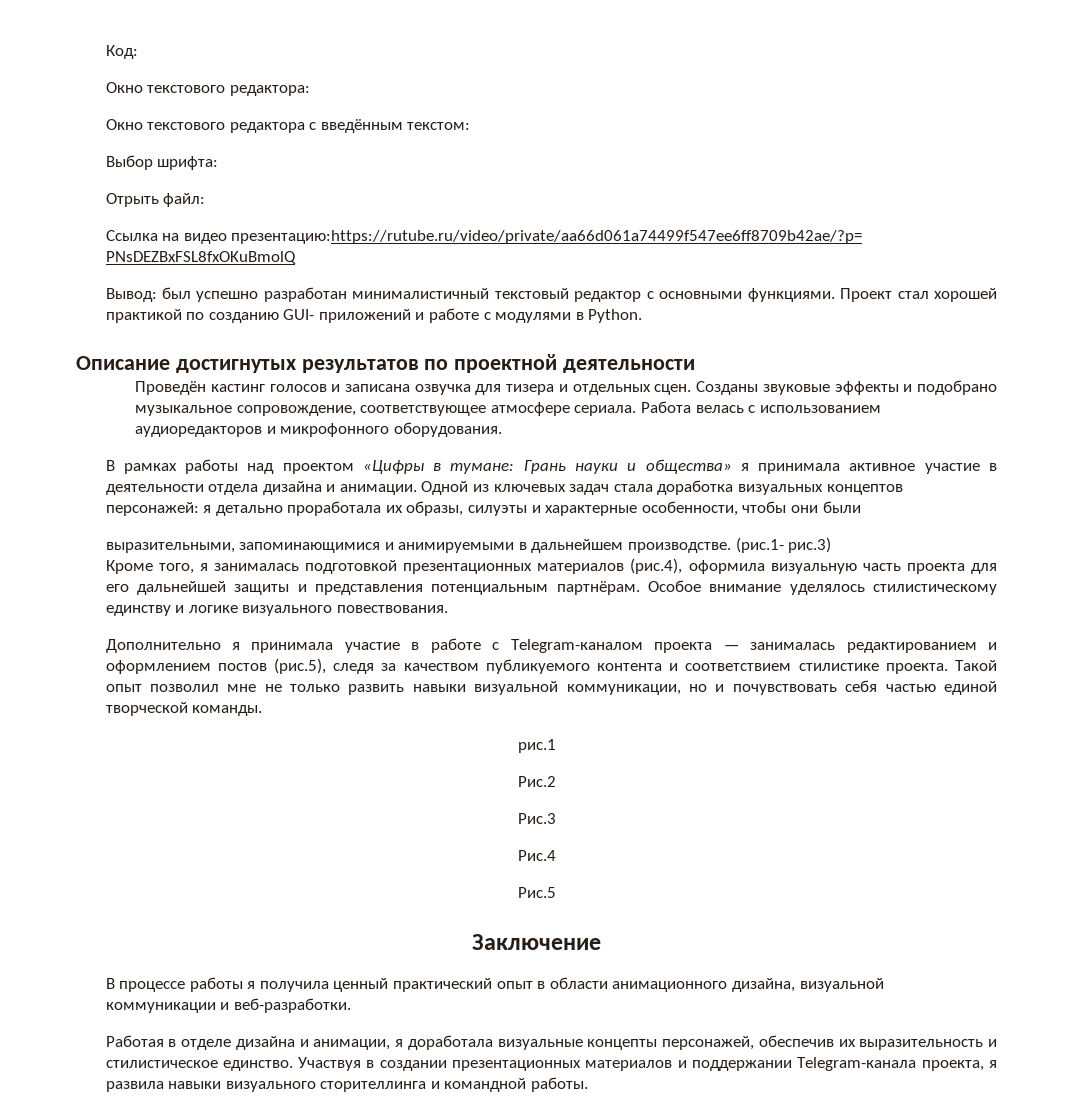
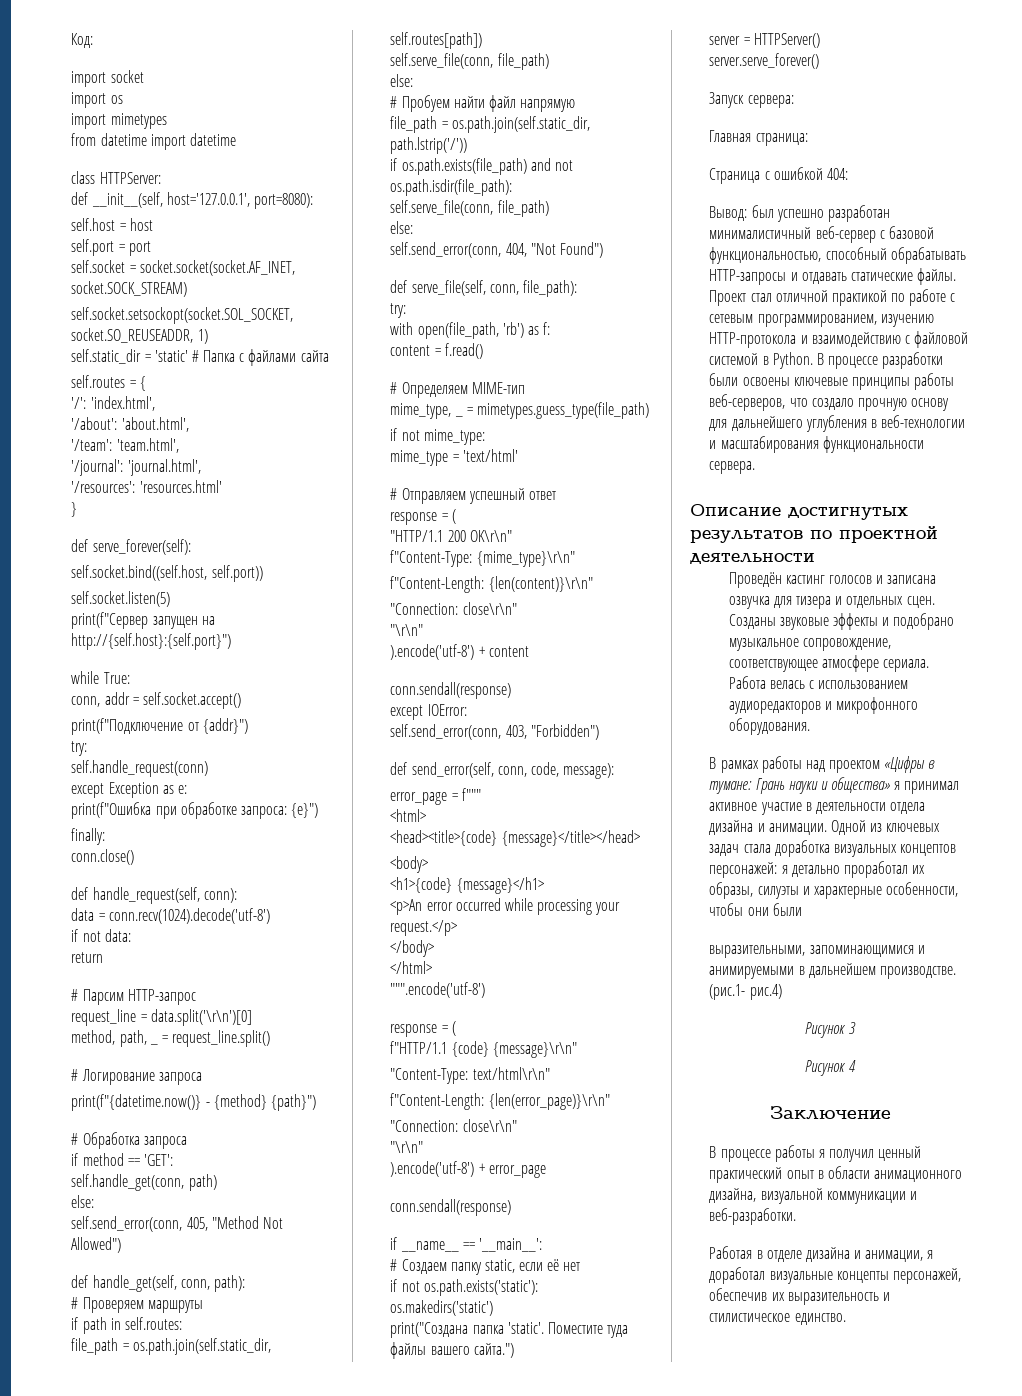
[105,82,310,96] [105,119,471,133] [105,155,219,170] [105,193,206,207] [105,230,863,244] [105,251,296,264] Окно текстового редактора: // Окно текстового редактора с введённым текстом: // Выбор шрифта: // Отрыть файл: // Ссылка на видео презентацию:https://rutube.ru/video/private/aa66d061a74499f547ee6ff8709b42ae/?p= PNsDEZBxFSL8fxOKuBmolQ -> [71,70,144,87] [71,92,123,108] [71,113,167,129] [71,133,236,150] [71,171,161,184] [71,192,313,209] [71,218,153,231] [71,239,151,256] [71,260,295,276] [71,281,188,297] [71,307,294,324] [71,328,208,344] [71,349,329,366] [71,375,146,391] [71,396,155,411] [71,417,189,432] [71,438,179,453] [71,459,201,476] [71,480,222,493] [71,502,78,517] [71,539,191,555] [71,565,263,582] [71,591,171,607] [71,612,215,629] [71,633,232,650] [71,671,130,684] [71,692,241,709] [71,718,248,735] [71,741,88,756] [71,760,209,777] [71,782,187,798] [71,802,319,819] [71,828,106,845] [71,849,135,865] [71,887,237,904] [71,908,270,924] [71,929,131,942] [71,952,104,963] [71,989,196,1005] [71,1009,252,1026] [71,1030,158,1047] [161,1030,271,1047] [71,1069,202,1085] [71,1094,316,1111] [71,1132,187,1149] [71,1153,173,1166] [71,1174,217,1191] [71,1195,95,1208] [71,1216,283,1232] [71,1237,122,1253] [71,1275,245,1292] [71,1297,203,1313] [71,1317,182,1334] [71,1338,271,1355] [390,32,483,49] [390,53,549,70] [390,74,414,87] [390,95,576,112] [390,116,590,133] [390,137,468,154] [390,158,573,175] [390,179,513,196] [390,200,549,217] [390,221,414,234] [390,242,603,258] [390,280,577,297] [390,303,407,318] [390,322,551,339] [390,343,483,359] [390,382,525,398] [390,403,463,419] [466,402,649,419] [390,428,485,445] [390,449,518,466] [390,488,556,504] [390,509,456,525] [390,530,512,542] [390,550,575,567] [390,576,593,593] [390,602,517,615] [390,624,424,636] [390,644,529,660] [390,682,512,699] [390,704,467,720] [390,724,599,740] [390,762,615,779] [390,788,481,805] [390,809,427,822] [390,830,640,847] [390,856,429,873] [390,877,544,894] [390,898,621,915] [390,920,458,936] [390,940,435,957] [390,961,433,974] [390,982,486,998] [390,1021,456,1037] [390,1041,577,1058] [390,1067,550,1084] [390,1093,610,1110] [390,1119,517,1132] [390,1141,424,1153] [390,1161,546,1178] [390,1199,512,1216] [390,1237,542,1252] [390,1259,581,1275] [390,1279,538,1296] [390,1300,494,1316] [390,1322,629,1338] [390,1342,514,1359] [709,33,820,48] [709,53,820,69] [709,92,794,108] [709,130,808,146] [709,167,848,184] import socket // import os // import mimetypes // from datetime import datetime // class HTTPServer: // def __init__(self, host='127.0.0.1', port=8080): // self.host = host // self.port = port // self.socket = socket.socket(socket.AF_INET, socket.SOCK_STREAM) // self.socket.setsockopt(socket.SOL_SOCKET, socket.SO_REUSEADDR, 1) // self.static_dir = 'static' # Папка с файлами сайта // self.routes = { // '/': 'index.html', // '/about': 'about.html', // '/team': 'team.html', // '/journal': 'journal.html', // '/resources': 'resources.html' // } // def serve_forever(self): // self.socket.bind((self.host, self.port)) // self.socket.listen(5) // print(f"Сервер запущен на http://{self.host}:{self.port}") // while True: // conn, addr = self.socket.accept() // print(f"Подключение от {addr}") // try: // self.handle_request(conn) // except Exception as e: // print(f"Ошибка при обработке запроса: {e}") // finally: // conn.close() // def handle_request(self, conn): // data = conn.recv(1024).decode('utf-8') // if not data: // return // # Парсим HTTP-запрос // request_line = data.split('\r\n')[0] // method, path, _ = request_line.split() // # Логирование запроса // print(f"{datetime.now()} - {method} {path}") // # Обработка запроса // if method == 'GET': // self.handle_get(conn, path) // else: // self.send_error(conn, 405, "Method Not Allowed") // def handle_get(self, conn, path): // # Проверяем маршруты // if path in self.routes: // file_path = os.path.join(self.static_dir, self.routes[path]) // self.serve_file(conn, file_path) // else: // # Пробуем найти файл напрямую // file_path = os.path.join(self.static_dir, path.lstrip('/')) // if os.path.exists(file_path) and not os.path.isdir(file_path): // self.serve_file(conn, file_path) // else: // self.send_error(conn, 404, "Not Found") // def serve_file(self, conn, file_path): // try: // with open(file_path, 'rb') as f: // content = f.read() // # Определяем MIME-тип // mime_type, _ = mimetypes.guess_type(file_path) // if not mime_type: // mime_type = 'text/html' // # Отправляем успешный ответ // response = ( // "HTTP/1.1 200 OK\r\n" // f"Content-Type: {mime_type}\r\n" // f"Content-Length: {len(content)}\r\n" // "Connection: close\r\n" // "\r\n" // ).encode('utf-8') + content // conn.sendall(response) // except IOError: // self.send_error(conn, 403, "Forbidden") // def send_error(self, conn, code, message): // error_page = f""" // <html> // <head><title>{code} {message}</title></head> // <body> // <h1>{code} {message}</h1> // <p>An error occurred while processing your request.</p> // </body> // </html> // """.encode('utf-8') // response = ( // f"HTTP/1.1 {code} {message}\r\n" // "Content-Type: text/html\r\n" // f"Content-Length: {len(error_page)}\r\n" // "Connection: close\r\n" // "\r\n" // ).encode('utf-8') + error_page // conn.sendall(response) // if __name__ == '__main__': // # Создаем папку static, если её нет // if not os.path.exists('static'): // os.makedirs('static') // print("Создана папка 'static'. Поместите туда файлы вашего сайта.") // server = HTTPServer() // server.serve_forever() // Запуск сервера: // Главная страница: // Страница с ошибкой 404:
[494,288,835,302] текстовый редактор с основными функциями. -> [815,226,934,243] [709,247,966,264] [709,268,957,285] веб-сервер с базовой функциональностью, способный обрабатывать HTTP-запросы и отдавать статические файлы.
[934,288,998,302] хорошей -> [775,290,828,302] отличной
[208,308,643,323] созданию GUI- приложений и работе с модулями в Python. -> [909,289,956,306] [709,314,934,327] [709,331,969,348] [709,352,944,369] [709,373,955,390] [709,394,950,411] [709,415,966,432] [709,436,924,453] [709,461,756,474] работе с сетевым программированием, изучению HTTP-протокола и взаимодействию с файловой системой в Python. В процессе разработки были освоены ключевые принципы работы веб-серверов, что создало прочную основу для дальнейшего углубления в веб-технологии и масштабирования функциональности сервера.
[758,463,841,474] принимала -> [904,781,960,794] принимал
[287,501,382,516] проработала -> [843,861,908,878] проработал
[788,537,832,553] [105,558,997,574] [105,580,997,595] [105,605,448,616] [105,638,998,653] [105,658,998,674] [105,680,998,695] [105,702,263,716] [517,739,556,753] [517,776,556,787] [517,813,556,824] [517,850,556,861] [517,887,556,898] рис.3) // Кроме того, я занималась подготовкой презентационных материалов (рис.4), оформила визуальную часть проекта для его дальнейшей защиты и представления потенциальным партнёрам. Особое внимание уделялось стилистическому единству и логике визуального повествования. // Дополнительно я принимала участие в работе с Telegram-каналом проекта — занималась редактированием и оформлением постов (рис.5), следя за качеством публикуемого контента и соответствием стилистике проекта. Такой опыт позволил мне не только развить навыки визуальной коммуникации, но и почувствовать себя частью единой творческой команды. // рис.1 // Рис.2 // Рис.3 // Рис.4 // Рис.5 -> [749,984,782,1000] [805,1022,856,1038] [805,1060,856,1076] рис.4) // Рисунок 3 // Рисунок 4
[259,981,329,992] получила -> [829,1149,875,1162] получил
[407,1035,493,1050] доработала -> [709,1267,766,1284] доработал
[298,1057,998,1071] [105,1077,589,1092] Участвуя в создании презентационных материалов и поддержании Telegram-канала проекта, я развила навыки визуального сторителлинга и командной работы. -> (846, 1319) none

